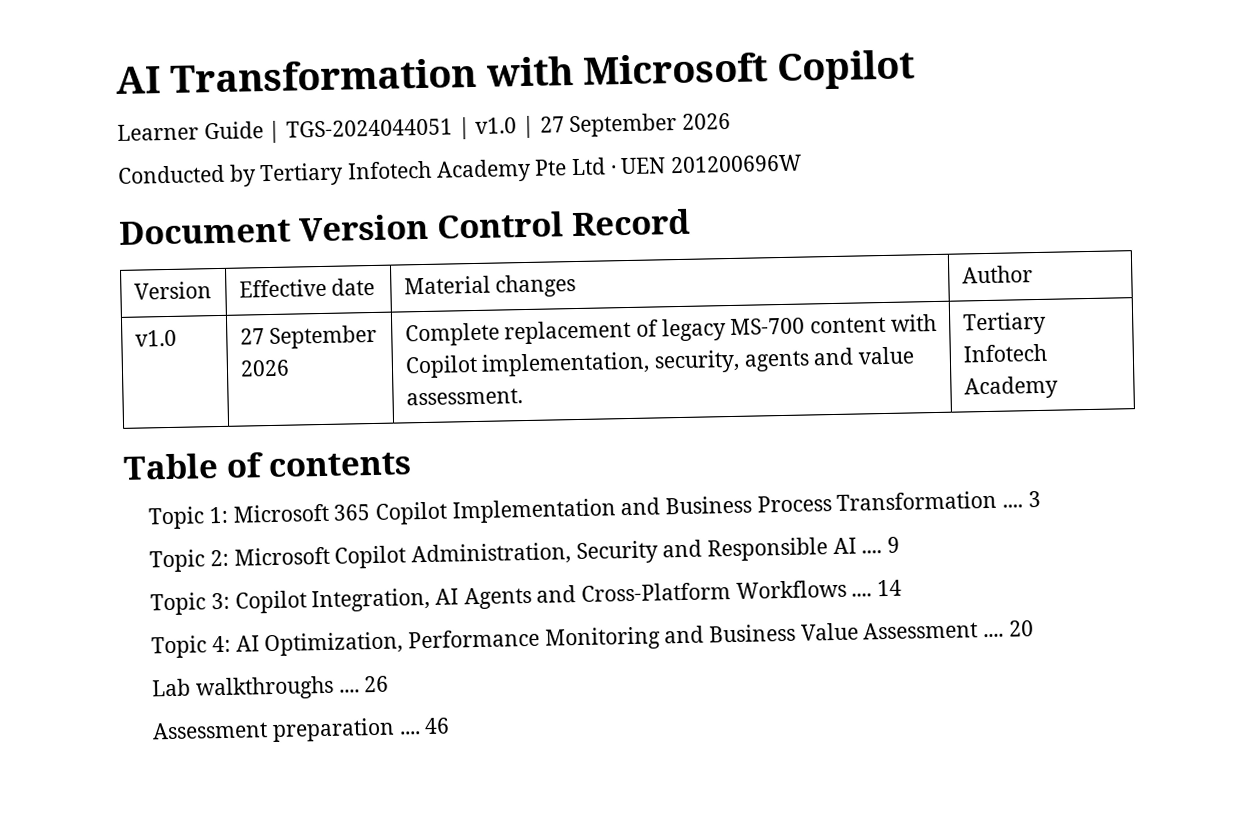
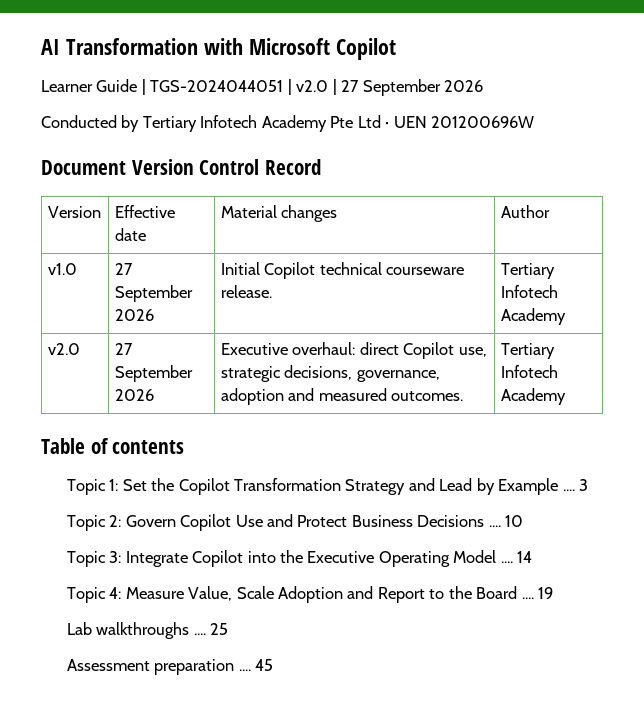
[475,117,518,134] v1.0 -> [296,80,329,92] v2.0
[404,313,937,347] [404,346,915,379] [405,388,523,406] Complete replacement of legacy MS-700 content with Copilot implementation, security, agents and value assessment. -> [220,262,465,279] [220,285,272,298] [500,263,555,279] [500,285,558,298] [500,308,566,325] [47,343,80,355] [114,343,133,355] [114,365,193,382] [114,389,154,401] [220,342,487,359] [220,365,440,382] [220,388,464,405] Initial Copilot technical courseware release. | Tertiary Infotech Academy // v2.0 | 27 September 2026 | Executive overhaul: direct Copilot use, strategic decisions, governance, adoption and measured outcomes.
[232,490,1041,525] [149,536,901,573] [150,579,903,616] [151,620,1034,659] Microsoft 365 Copilot Implementation and Business Process Transformation .... 3 // Topic 2: Microsoft Copilot Administration, Security and Responsible AI .... 9 // Topic 3: Copilot Integration, AI Agents and Cross-Platform Workflows .... 14 // Topic 4: AI Optimization, Performance Monitoring and Business Value Assessment .... 20 -> [122,478,589,495] [66,514,524,531] [66,550,533,567] [66,586,554,603] Set the Copilot Transformation Strategy and Lead by Example .... 3 // Topic 2: Govern Copilot Use and Protect Business Decisions .... 10 // Topic 3: Integrate Copilot into the Executive Operating Model .... 14 // Topic 4: Measure Value, Scale Adoption and Report to the Board .... 19
[363,675,390,693] 26 -> [210,623,229,635] 25
[424,717,451,735] 46 -> [255,659,274,671] 45

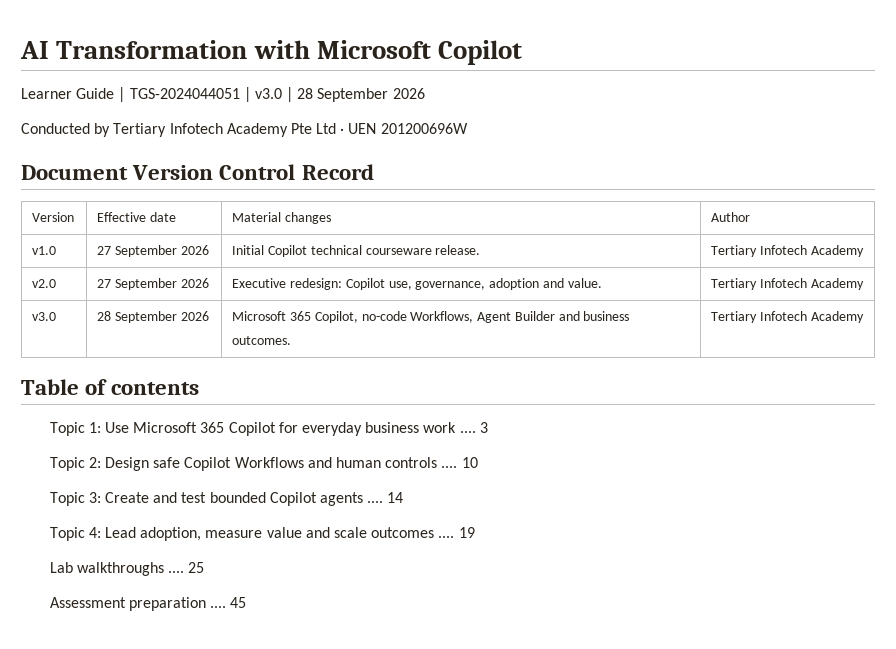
[296,79,360,95] v2.0 | 27 -> [254,87,314,102] v3.0 | 28
[292,342,487,359] [220,365,440,382] [220,388,387,405] overhaul: direct Copilot use, strategic decisions, governance, adoption and measured -> [289,278,602,290] [711,278,864,290] [32,312,57,321] [97,311,209,323] [232,311,630,323] redesign: Copilot use, governance, adoption and value. | Tertiary Infotech Academy // v3.0 | 28 September 2026 | Microsoft 365 Copilot, no-code Workflows, Agent Builder and business
[122,478,589,495] [66,514,524,531] [66,550,533,567] [66,586,518,603] Set the Copilot Transformation Strategy and Lead by Example .... 3 // Topic 2: Govern Copilot Use and Protect Business Decisions .... 10 // Topic 3: Integrate Copilot into the Executive Operating Model .... 14 // Topic 4: Measure Value, Scale Adoption and Report to the Board -> [105,422,488,436] [49,457,478,471] [49,492,404,506] [49,527,435,541] Use Microsoft 365 Copilot for everyday business work .... 3 // Topic 2: Design safe Copilot Workflows and human controls .... 10 // Topic 3: Create and test bounded Copilot agents .... 14 // Topic 4: Lead adoption, measure value and scale outcomes

